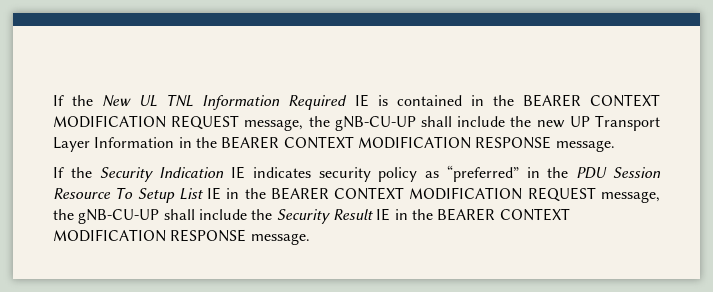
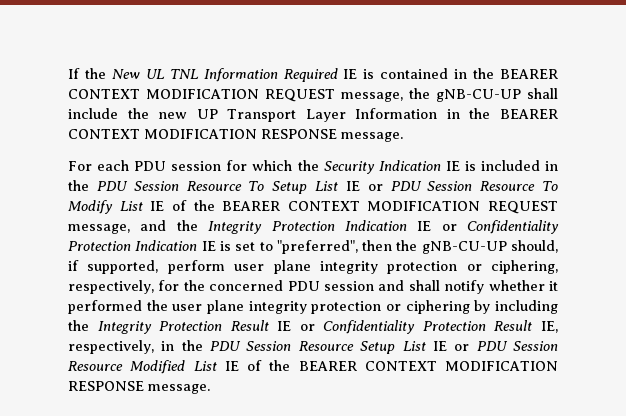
[53,165,519,182] If the Security Indication IE indicates security policy as “preferred” -> [68,160,540,174] For each PDU session for which the Security Indication IE is included
[226,187,660,203] [53,208,408,224] in the BEARER CONTEXT MODIFICATION REQUEST message, the gNB-CU-UP shall include the Security Result IE in -> [367,181,559,191] [68,200,558,214] [68,220,559,234] [68,240,559,254] [68,260,558,274] [68,280,558,294] [68,300,558,314] [68,320,558,334] [68,340,559,354] [68,360,262,374] or PDU Session Resource To Modify List IE of the BEARER CONTEXT MODIFICATION REQUEST message, and the Integrity Protection Indication IE or Confidentiality Protection Indication IE is set to "preferred", then the gNB-CU-UP should, if supported, perform user plane integrity protection or ciphering, respectively, for the concerned PDU session and shall notify whether it performed the user plane integrity protection or ciphering by including the Integrity Protection Result IE or Confidentiality Protection Result IE, respectively, in the PDU Session Resource Setup List IE or PDU Session Resource Modified List IE of

